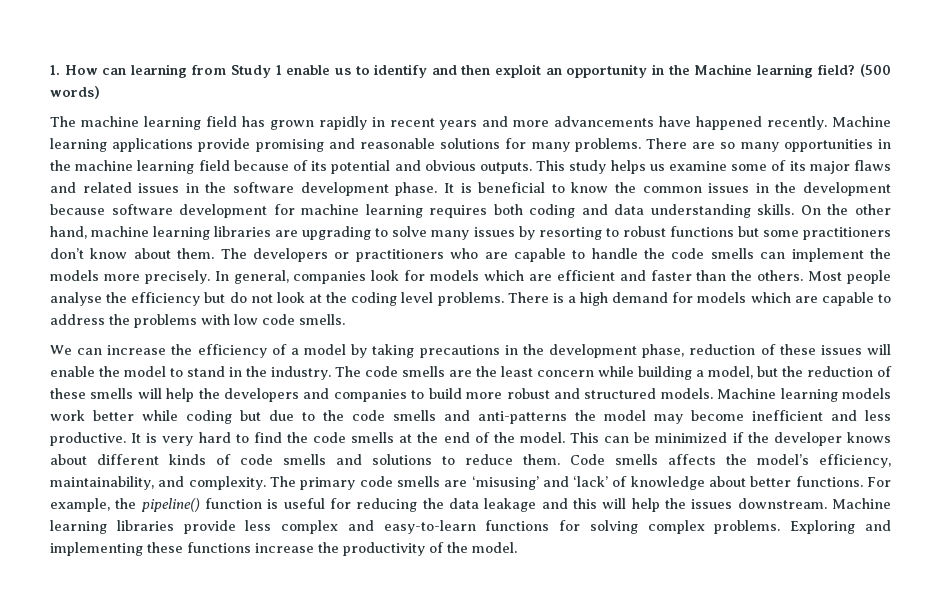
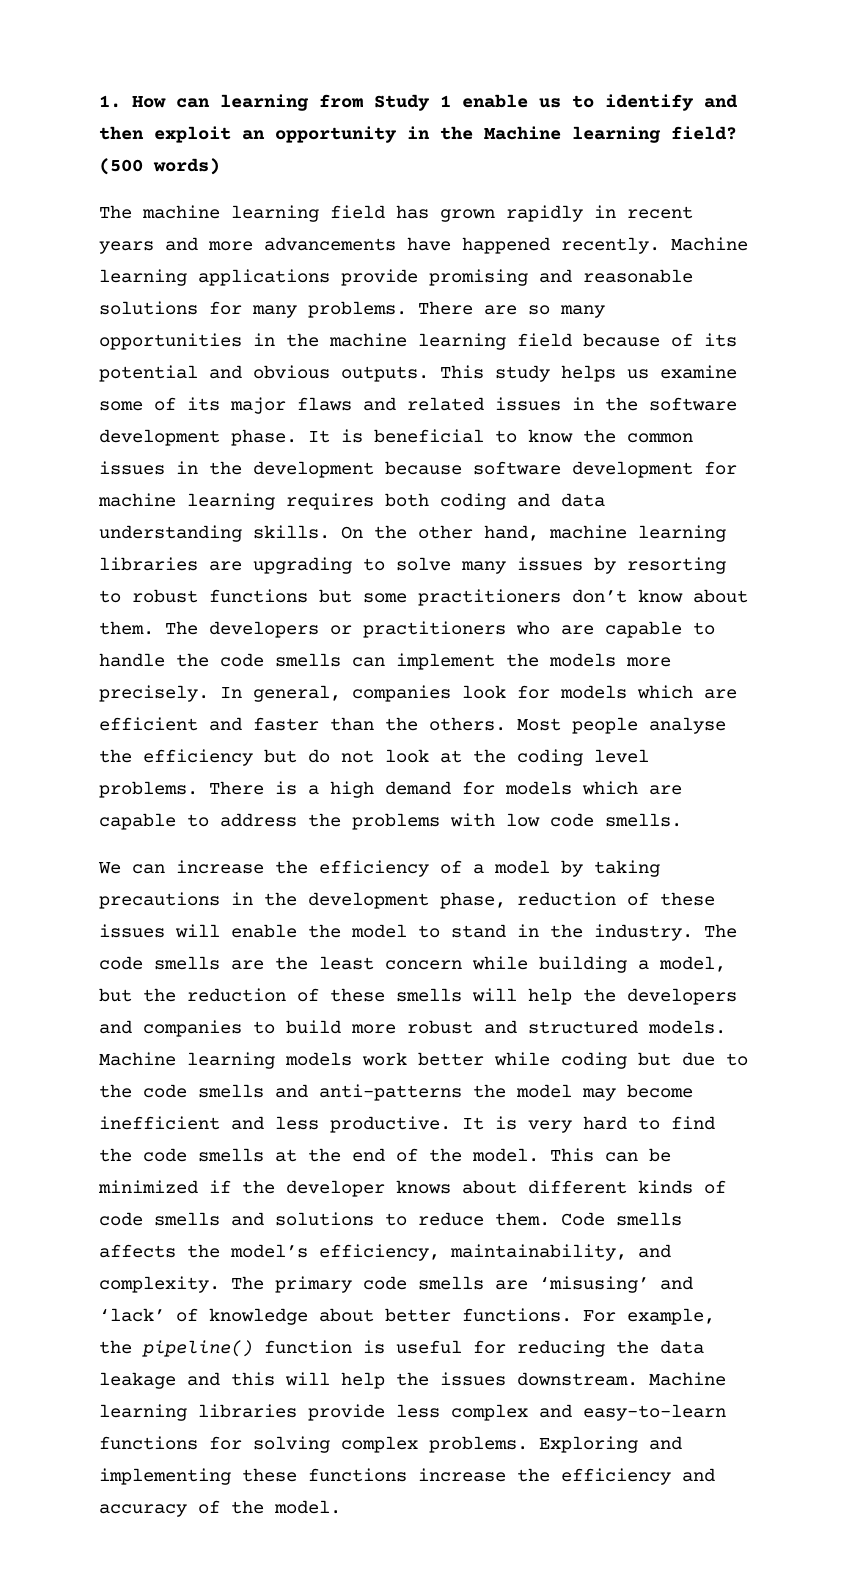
[343,542,425,556] productivity -> [561,1468,715,1485] [99,1504,187,1517] efficiency and accuracy

